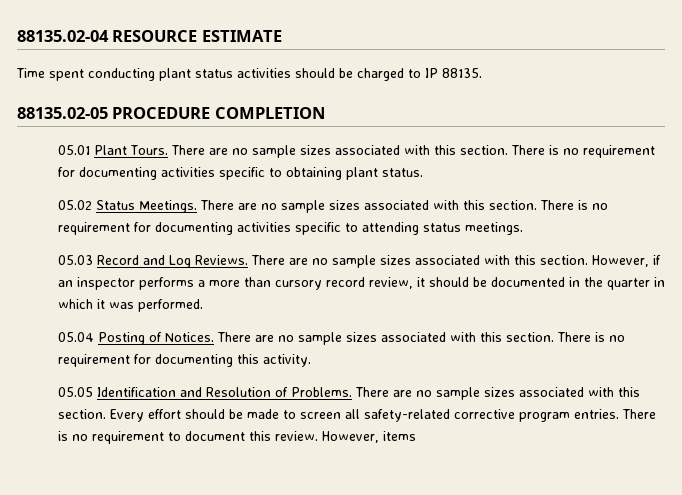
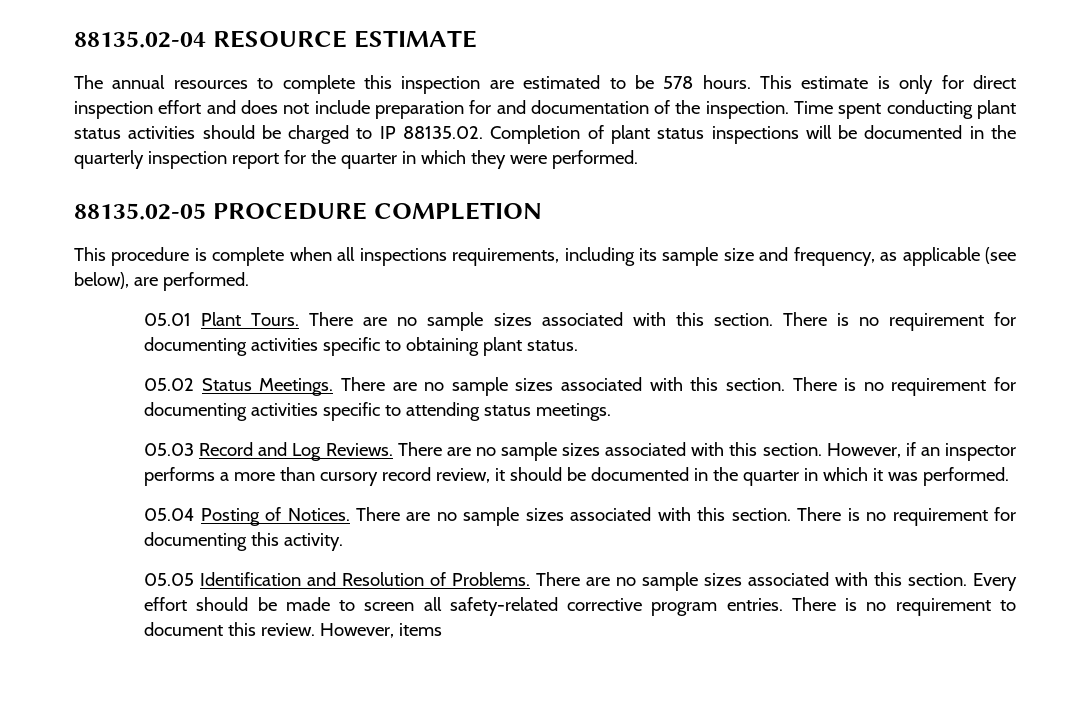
(282, 36) none -> [74,75,1017,94] [74,100,789,119] The annual resources to complete this inspection are estimated to be 578 hours. This estimate is only for direct inspection effort and does not include preparation for and documentation of the inspection.
[442,68,482,78] [17,107,325,119] 88135. // 88135.02-05 PROCEDURE COMPLETION -> [403,125,1016,144] [74,150,638,169] [74,202,542,220] [74,247,1016,266] [74,272,249,291] 88135.02. Completion of plant status inspections will be documented in the quarterly inspection report for the quarter in which they were performed. // 88135.02-05 PROCEDURE COMPLETION // This procedure is complete when all inspections requirements, including its sample size and frequency, as applicable (see below), are performed.

